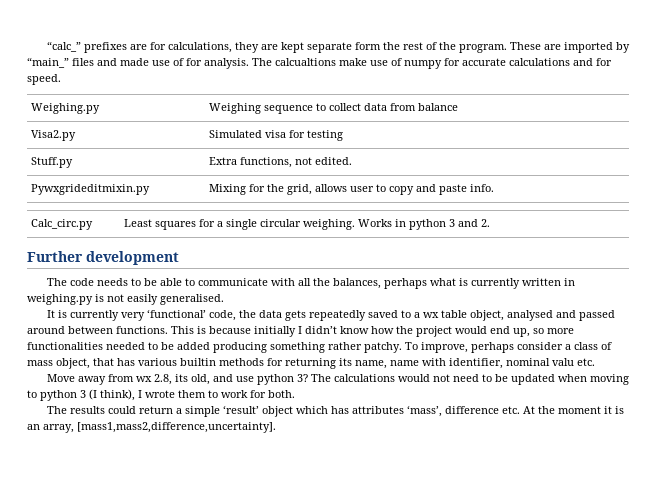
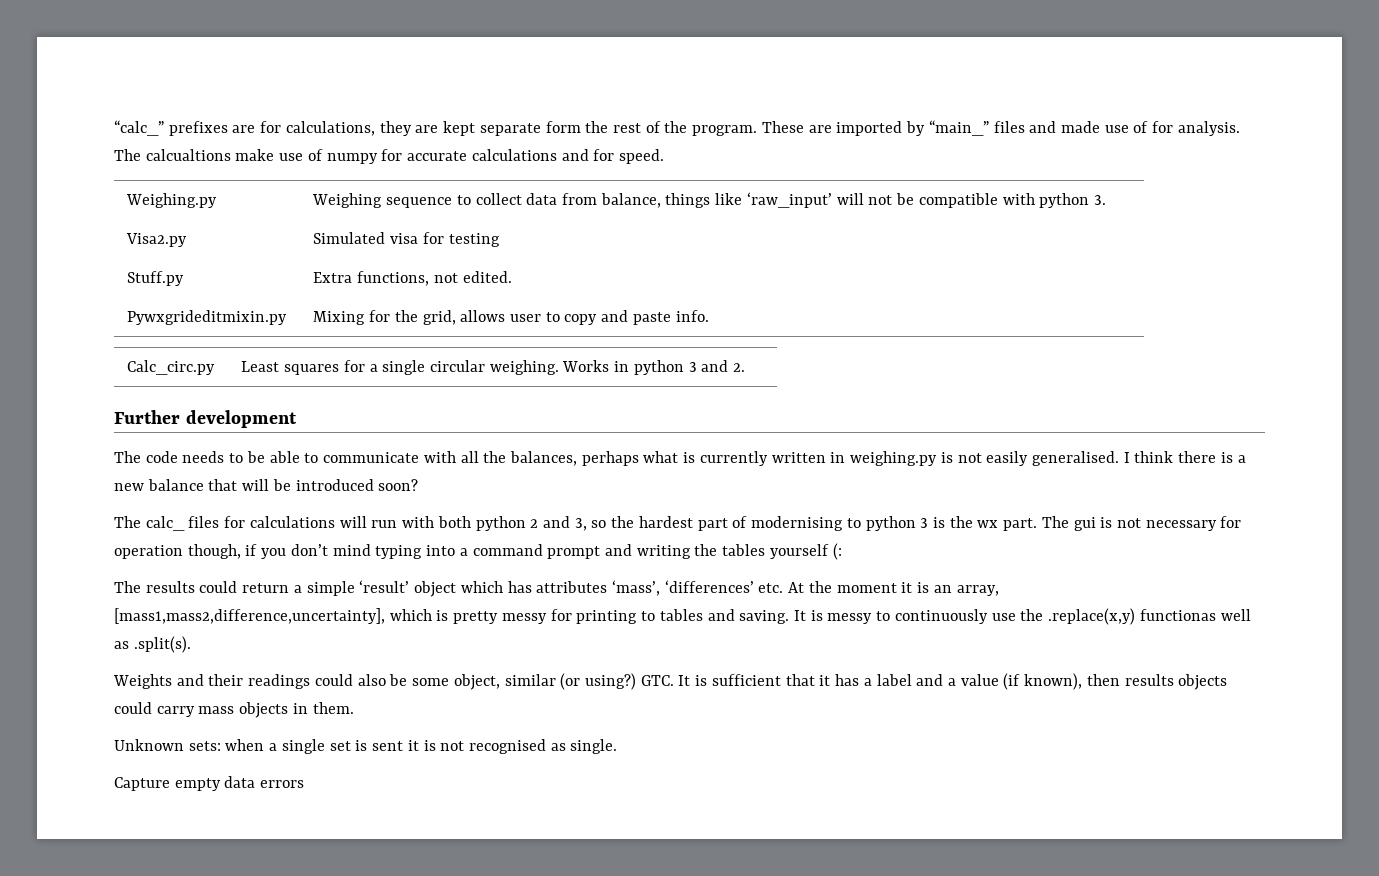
[418,103,459,111] balance -> [600,192,1106,208] balance, things like ‘raw_input’ will not be compatible with python 3.
[46,309,615,321] [27,326,574,337] [27,342,612,353] [27,358,595,369] [46,374,629,385] [27,389,295,401] // It is currently very ‘functional’ code, the data gets repeatedly saved to a wx table object, analysed and passed around between functions. This is because initially I didn’t know how the project would end up, so more functionalities needed to be added producing something rather patchy. To improve, perhaps consider a class of mass object, that has various builtin methods for returning its name, name with identifier, nominal valu etc. // Move away from wx 2.8, its old, and use python 3? The calculations would not need to be updated when moving to python 3 (I think), I wrote them to work for both. -> [1123,451,1246,463] [114,479,419,491] [114,516,1242,531] [114,543,842,560] I think there is a new balance that will be introduced soon? // The calc_ files for calculations will run with both python 2 and 3, so the hardest part of modernising to python 3 is the wx part. The gui is not necessary for operation though, if you don’t mind typing into a command prompt and writing the tables yourself (:
[444,406,499,414] difference -> [664,580,754,593] ‘differences’
[77,422,276,433] [mass1,mass2,difference,uncertainty]. -> [114,608,1251,625] [114,636,191,653] [113,673,1228,690] [114,702,354,718] [114,739,618,754] [114,776,305,791] [mass1,mass2,difference,uncertainty], which is pretty messy for printing to tables and saving. It is messy to continuously use the .replace(x,y) functionas well as .split(s). // Weights and their readings could also be some object, similar (or using?) GTC. It is sufficient that it has a label and a value (if known), then results objects could carry mass objects in them. // Unknown sets: when a single set is sent it is not recognised as single. // Capture empty data errors

